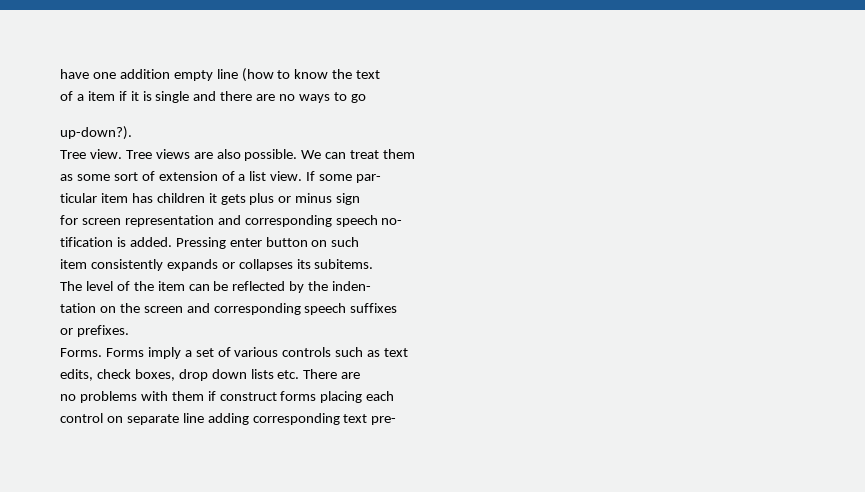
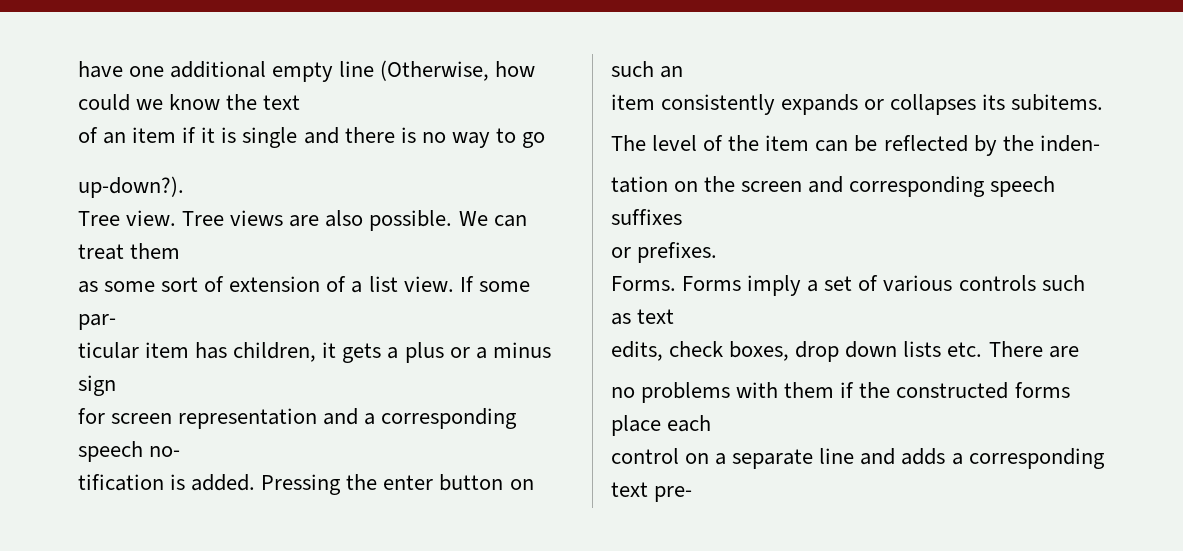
[119,69,170,79] addition -> [170,61,267,78] additional
[241,68,291,82] (how to -> [380,60,536,81] [78,94,164,111] (Otherwise, how could we
[76,94,84,101] a -> [103,132,127,144] an
[256,94,331,103] are no ways -> [400,127,490,148] is no way
[156,193,205,203] children -> [233,342,317,362] children,
(246, 199) none -> [387,347,399,359] a
(292, 199) none -> [475,347,487,359] a
(241, 220) none -> [364,413,376,425] a
(226, 243) none -> [346,474,378,490] the
(360, 242) none -> [660,66,684,78] an
[219,391,363,403] construct forms placing -> [859,382,1070,399] [611,415,661,436] the constructed forms place
(123, 419) none -> [715,453,727,465] a
[207,413,249,425] adding -> [860,448,963,465] and adds a

